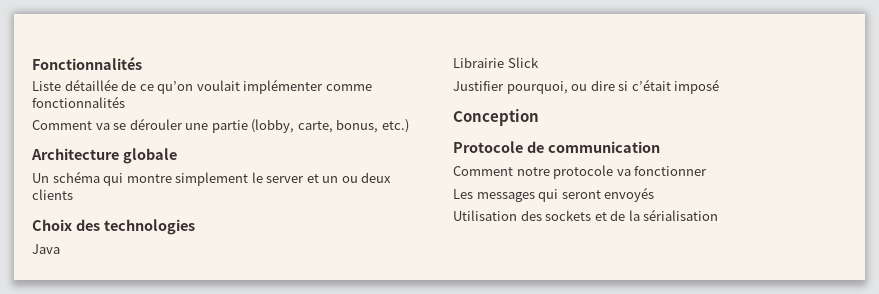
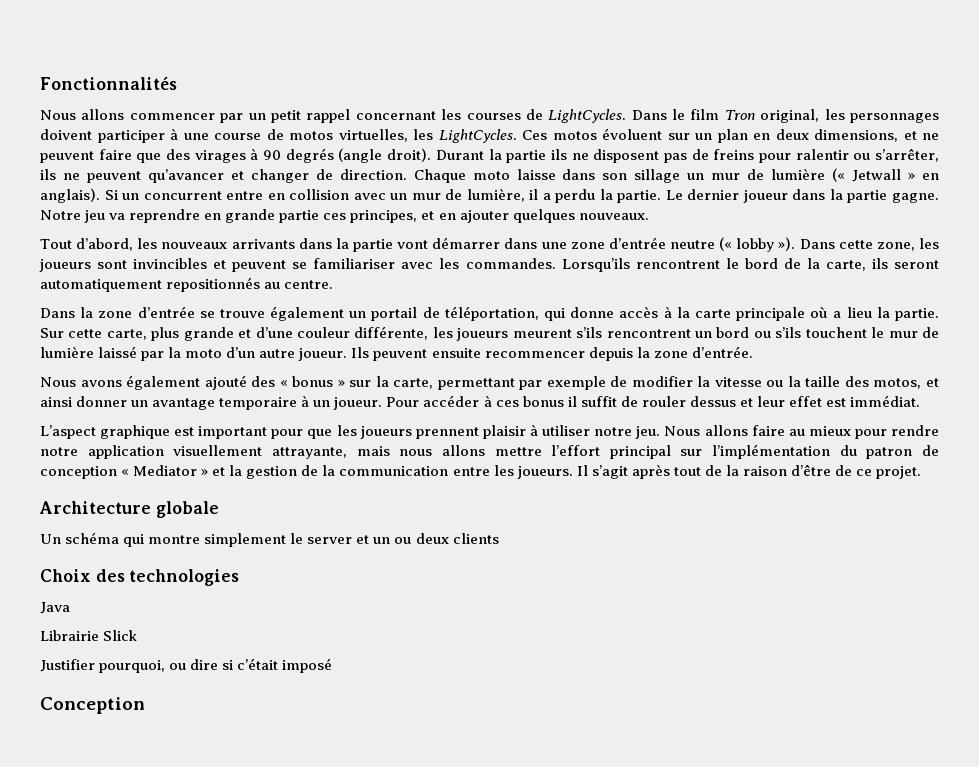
[32,79,372,94] [32,96,125,108] [32,118,409,133] Liste détaillée de ce qu’on voulait implémenter comme fonctionnalités // Comment va se dérouler une partie (lobby, carte, bonus, etc.) -> [40,109,940,123] [40,128,939,143] [40,148,939,163] [40,168,940,183] [40,188,939,203] [40,209,649,223] [40,237,939,252] [39,258,939,272] [40,277,334,292] [40,306,939,321] [40,326,940,341] [40,346,753,361] [40,375,939,390] [40,395,921,410] [40,424,939,439] [40,444,939,459] [40,464,922,479] Nous allons commencer par un petit rappel concernant les courses de LightCycles. Dans le film Tron original, les personnages doivent participer à une course de motos virtuelles, les LightCycles. Ces motos évoluent sur un plan en deux dimensions, et ne peuvent faire que des virages à 90 degrés (angle droit). Durant la partie ils ne disposent pas de freins pour ralentir ou s’arrêter, ils ne peuvent qu’avancer et changer de direction. Chaque moto laisse dans son sillage un mur de lumière (« Jetwall » en anglais). Si un concurrent entre en collision avec un mur de lumière, il a perdu la partie. Le dernier joueur dans la partie gagne. Notre jeu va reprendre en grande partie ces principes, et en ajouter quelques nouveaux. // Tout d’abord, les nouveaux arrivants dans la partie vont démarrer dans une zone d’entrée neutre (« lobby »). Dans cette zone, les joueurs sont invincibles et peuvent se familiariser avec les commandes. Lorsqu’ils rencontrent le bord de la carte, ils seront automatiquement repositionnés au centre. // Dans la zone d’entrée se trouve également un portail de téléportation, qui donne accès à la carte principale où a lieu la partie. Sur cette carte, plus grande et d’une couleur différente, les joueurs meurent s’ils rencontrent un bord ou s’ils touchent le mur de lumière laissé par la moto d’un autre joueur. Ils peuvent ensuite recommencer depuis la zone d’entrée. // Nous avons également ajouté des « bonus » sur la carte, permettant par exemple de modifier la vitesse ou la taille des motos, et ainsi donner un avantage temporaire à un joueur. Pour accéder à ces bonus il suffit de rouler dessus et leur effet est immédiat. // L’aspect graphique est important pour que les joueurs prennent plaisir à utiliser notre jeu. Nous allons faire au mieux pour rendre notre application visuellement attrayante, mais nous allons mettre l’effort principal sur l’implémentation du patron de conception « Mediator » et la gestion de la communication entre les joueurs. Il s’agit après tout de la raison d’être de ce projet.
[453,141,660,153] [453,165,708,179] [453,187,655,202] [453,209,719,221] // Protocole de communication // Comment notre protocole va fonctionner // Les messages qui seront envoyés // Utilisation des sockets et de la sérialisation -> (145, 705) none

